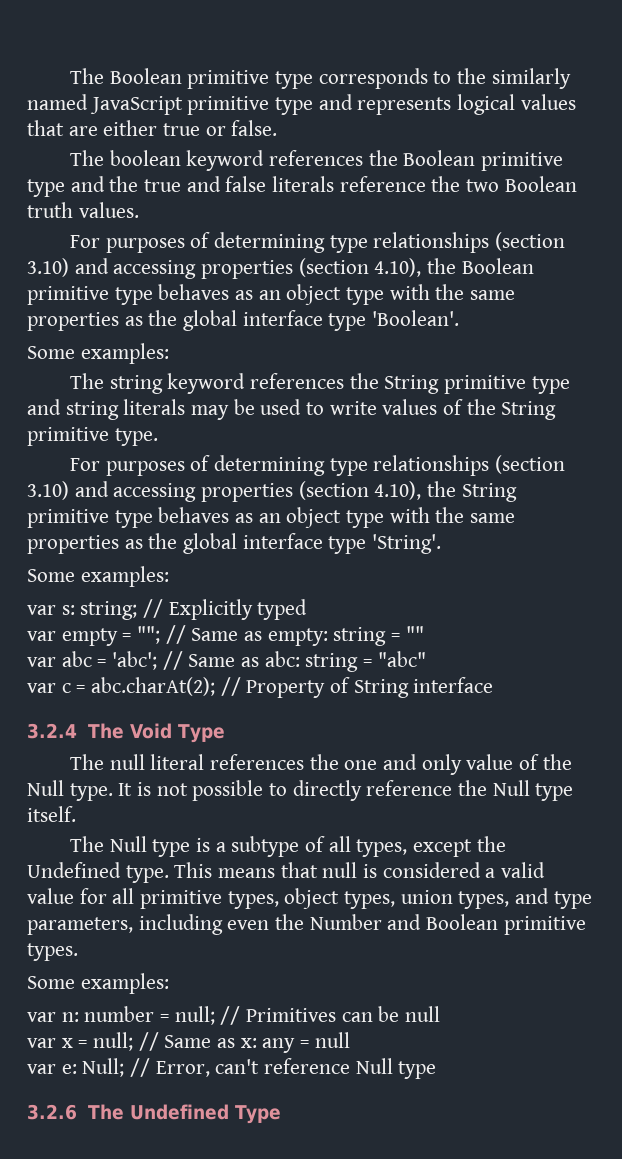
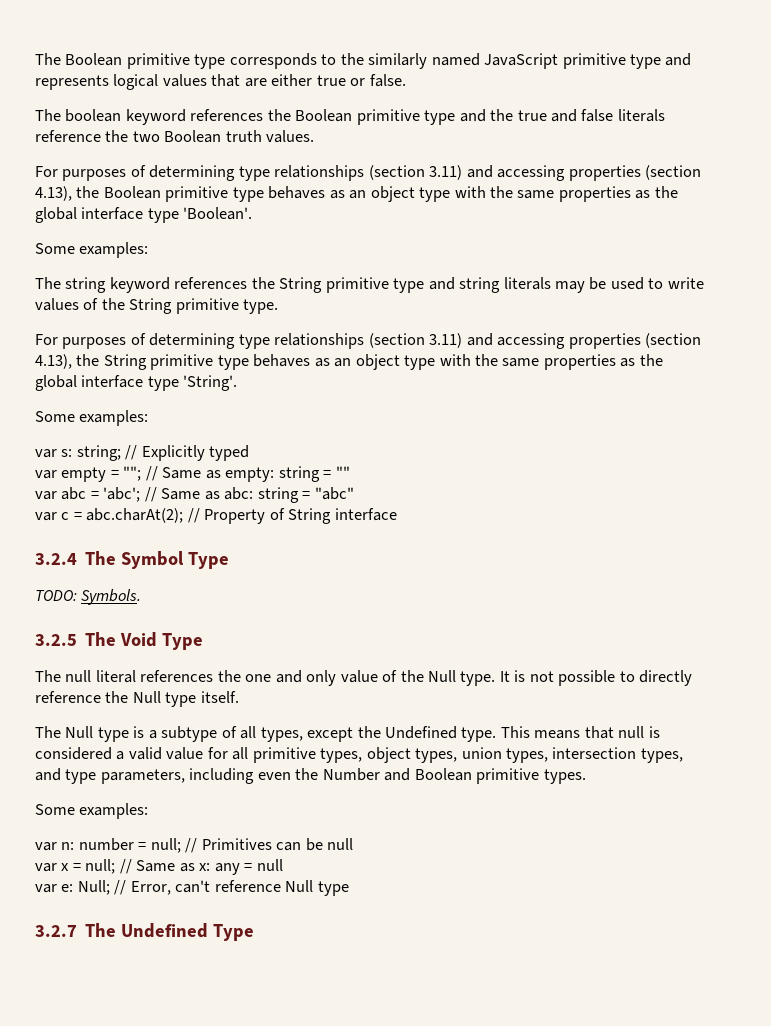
[27,258,422,279] 3.10) and accessing properties (section 4.10), -> [429,165,702,181] [35,186,72,201] 3.11) and accessing properties (section 4.13),
[27,481,422,502] 3.10) and accessing properties (section 4.10), -> [429,333,702,349] [35,354,72,369] 3.11) and accessing properties (section 4.13),
(124, 731) none -> [121,551,230,569] [35,589,142,605] [35,632,117,646] Symbol Type // TODO: Symbols. // 3.2.5 The
(510, 900) none -> [552,747,683,763] intersection types,
[27,1104,77,1120] 3.2.6 -> [35,925,77,937] 3.2.7

